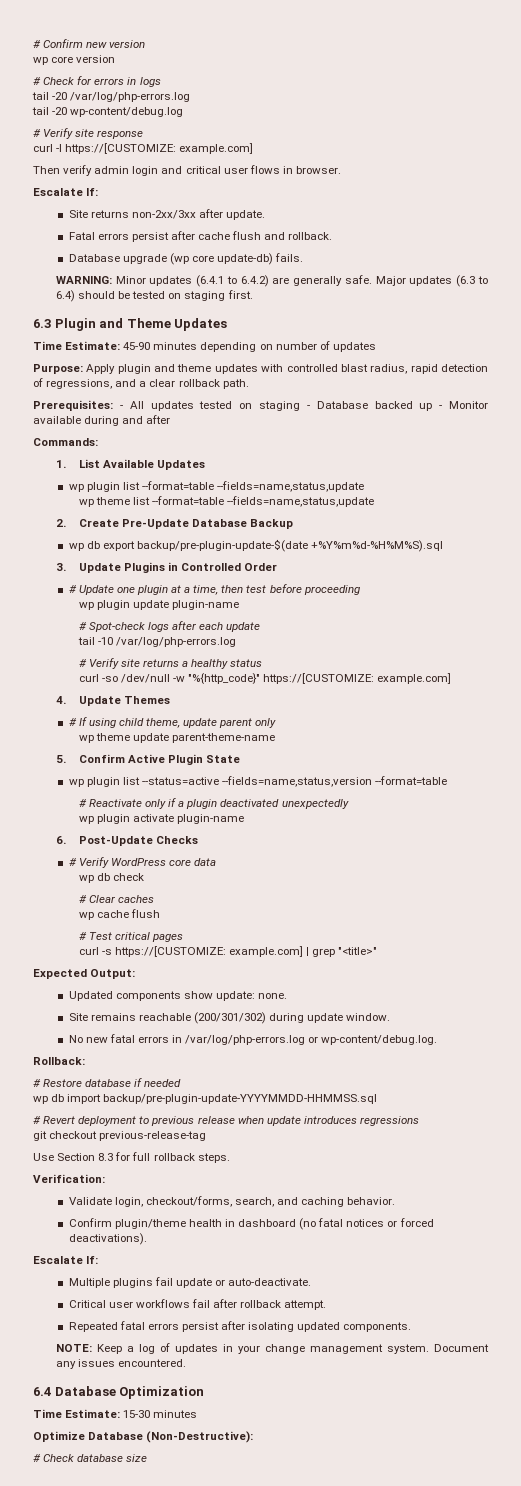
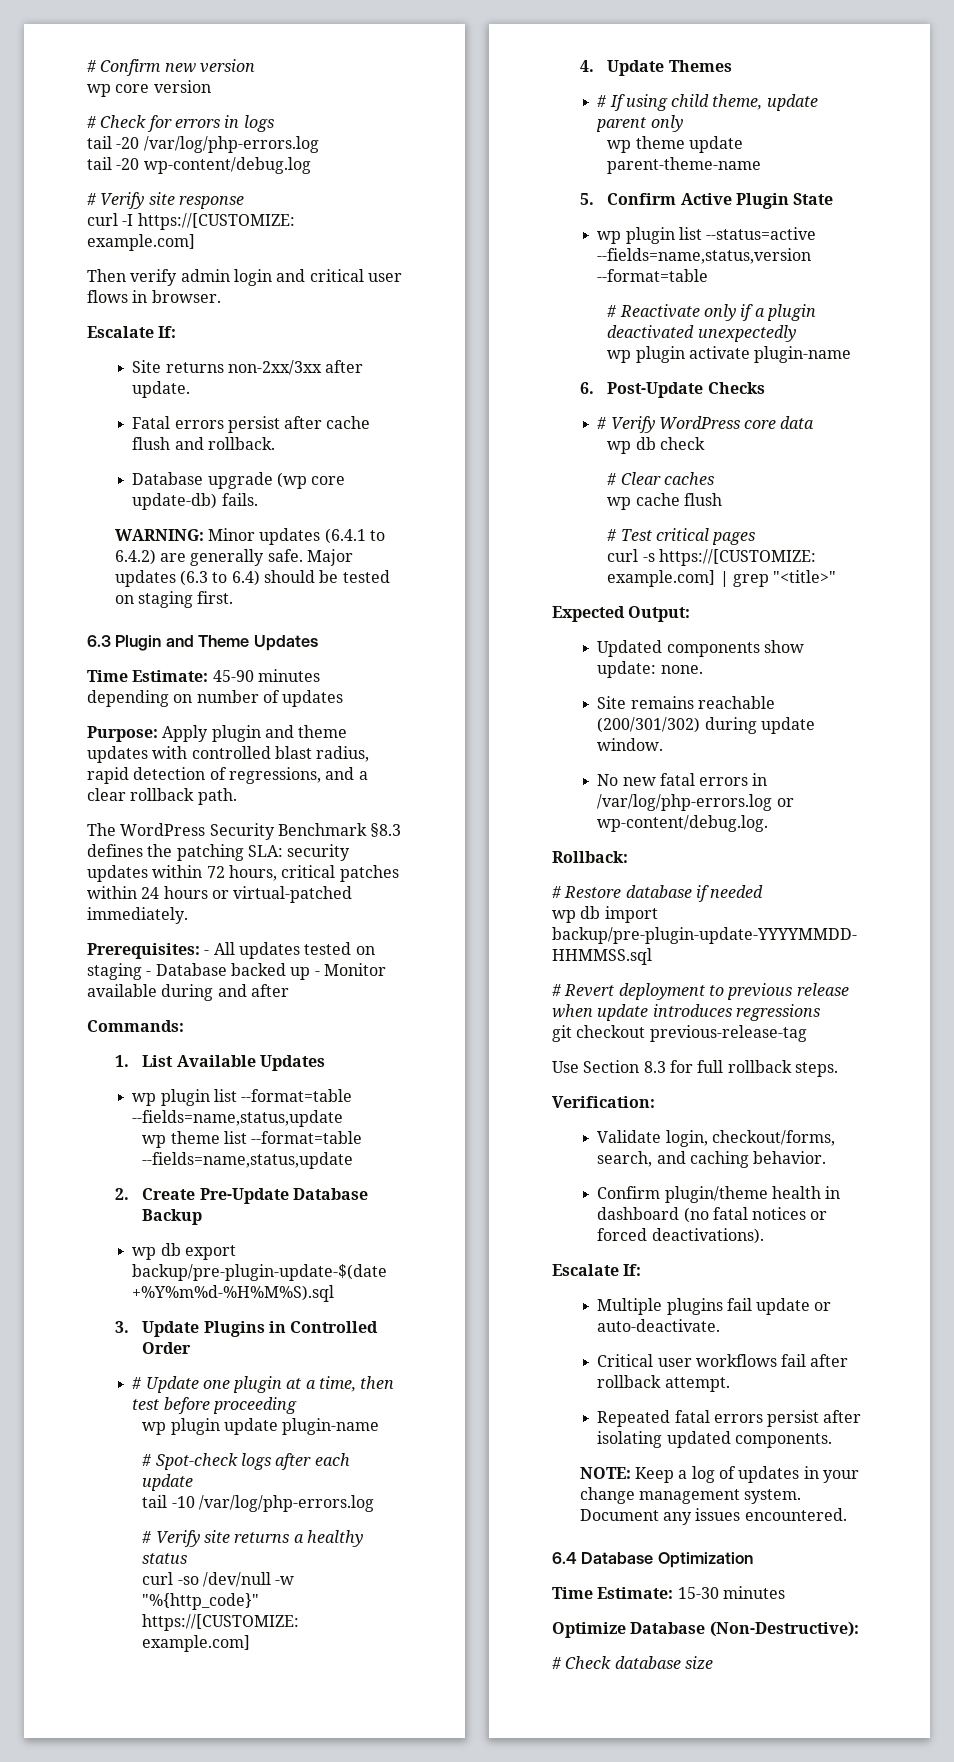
(249, 384) none -> [87,823,402,840] [87,844,351,861] [87,865,399,882] [87,886,353,903] [87,907,188,924] // The WordPress Security Benchmark §8.3 defines the patching SLA: security updates within 72 hours, critical patches within 24 hours or virtual-patched immediately.

